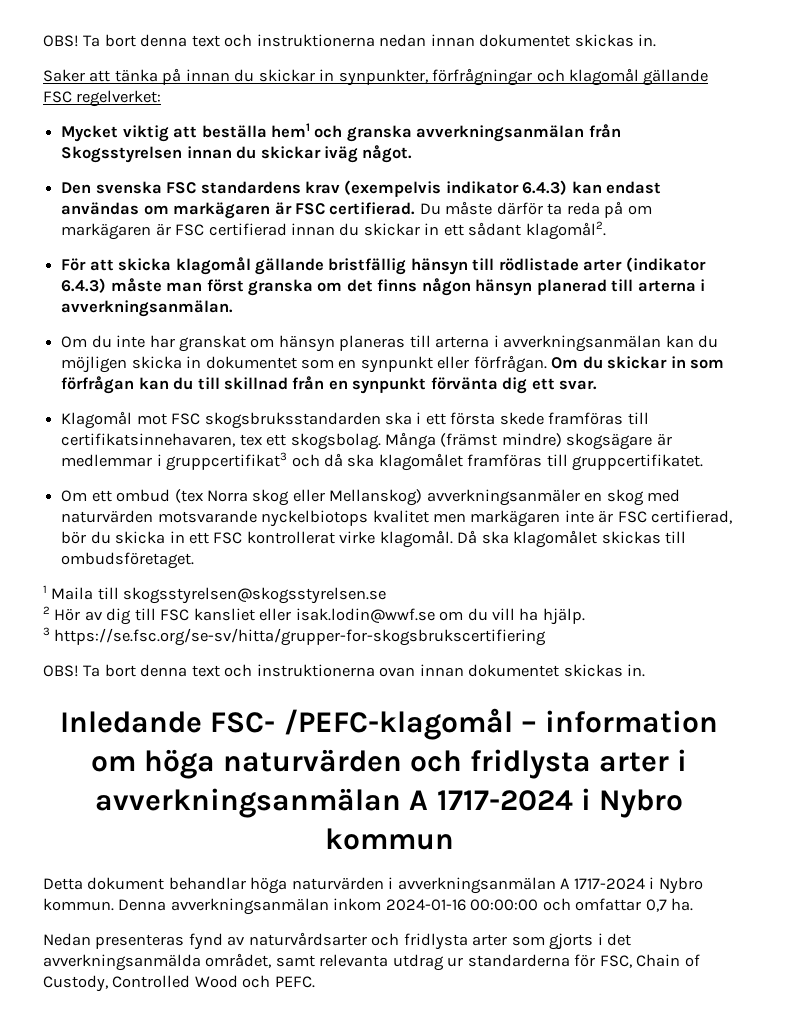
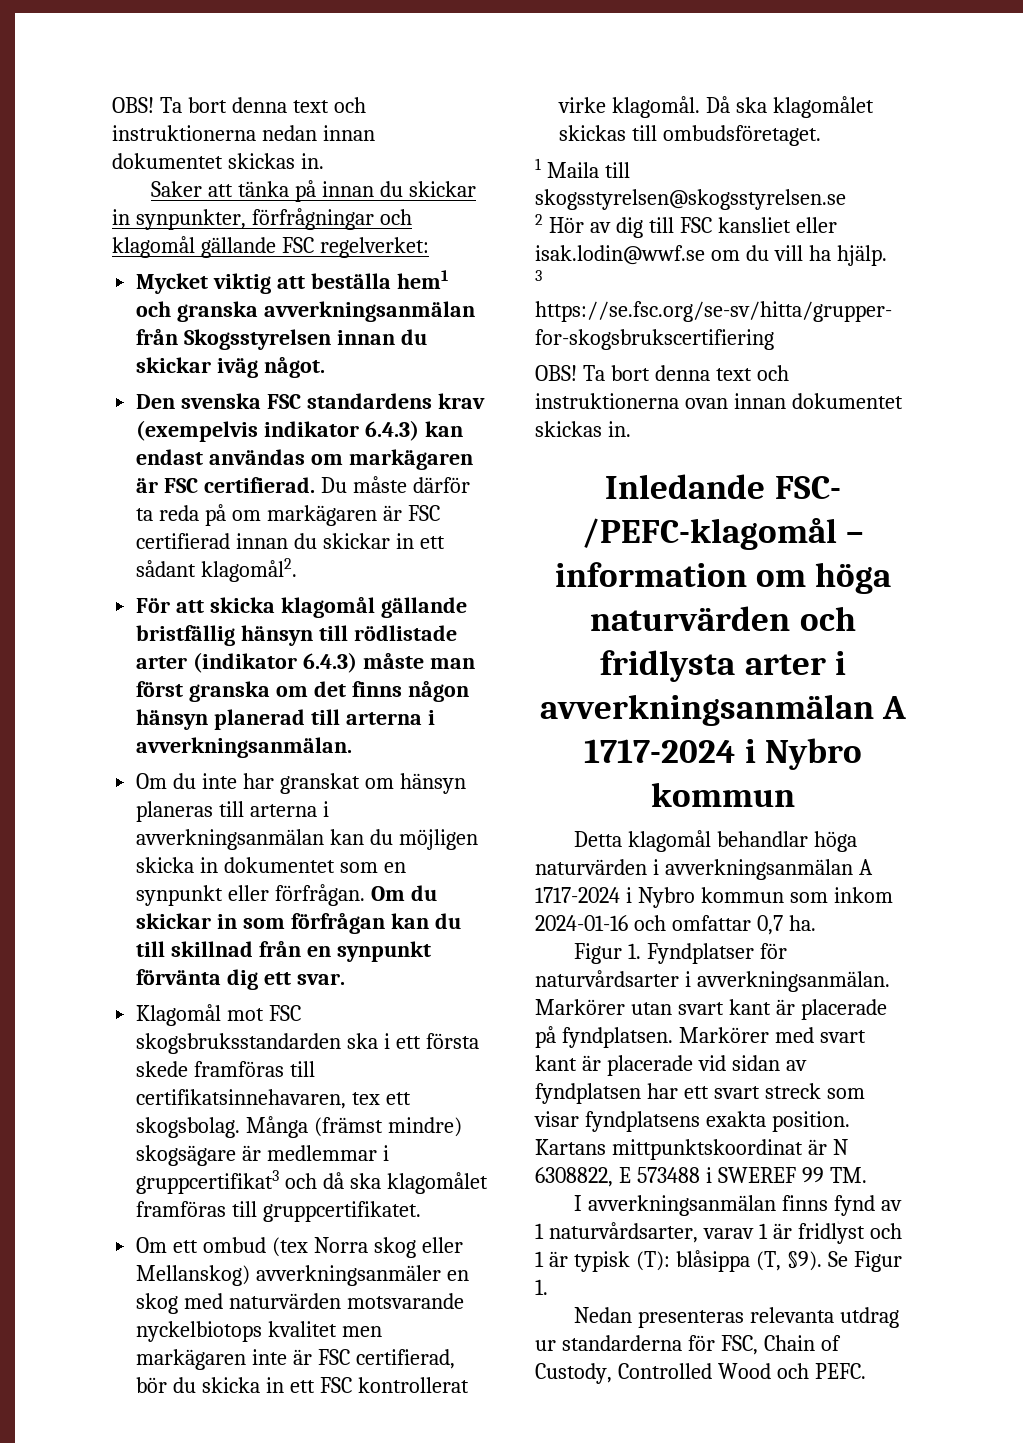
[87,877,165,890] dokument -> [627,830,711,852] klagomål
[43,898,329,915] kommun. Denna avverkningsanmälan -> [700,887,828,903] kommun som
[470,899,539,911] 00:00:00 -> (628, 923) none
[43,932,632,950] [43,953,315,971] Nedan presenteras fynd av naturvårdsarter och fridlysta arter som gjorts i det avverkningsanmälda området, samt -> [573,943,787,964] [535,970,890,992] [535,999,887,1020] [535,1026,866,1048] [535,1055,807,1076] [535,1083,865,1104] [534,1111,850,1132] [535,1139,848,1160] [535,1167,867,1187] [573,1195,902,1216] [535,1222,902,1244] [535,1250,902,1272] [535,1279,548,1295] [573,1307,744,1328] Figur 1. Fyndplatser för naturvårdsarter i avverkningsanmälan. Markörer utan svart kant är placerade på fyndplatsen. Markörer med svart kant är placerade vid sidan av fyndplatsen har ett svart streck som visar fyndplatsens exakta position. Kartans mittpunktskoordinat är N 6308822, E 573488 i SWEREF 99 TM. // I avverkningsanmälan finns fynd av 1 naturvårdsarter, varav 1 är fridlyst och 1 är typisk (T): blåsippa (T, §9). Se Figur 1. // Nedan presenteras

